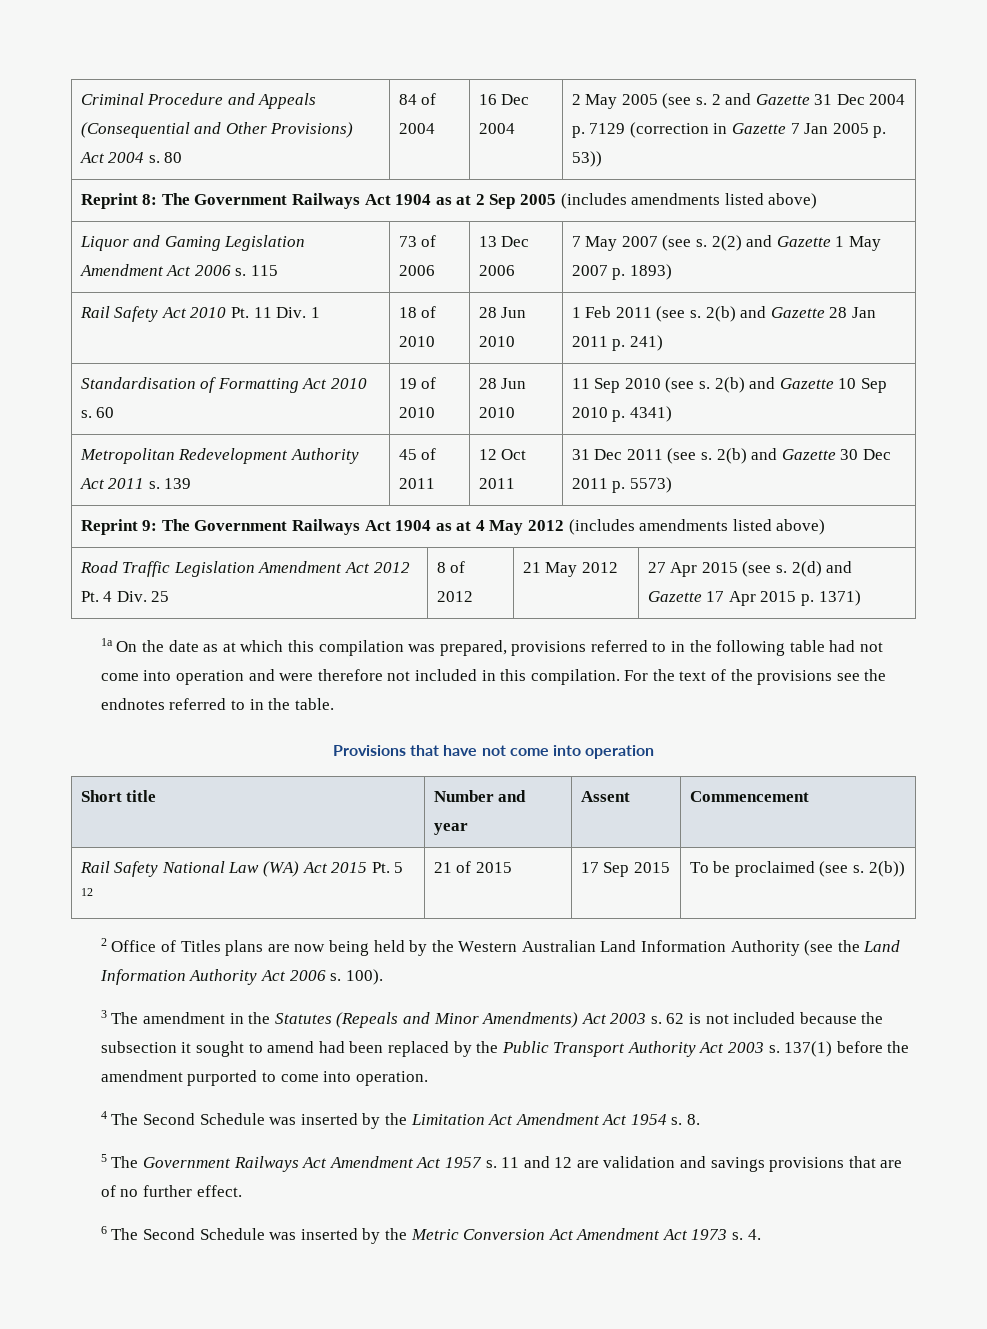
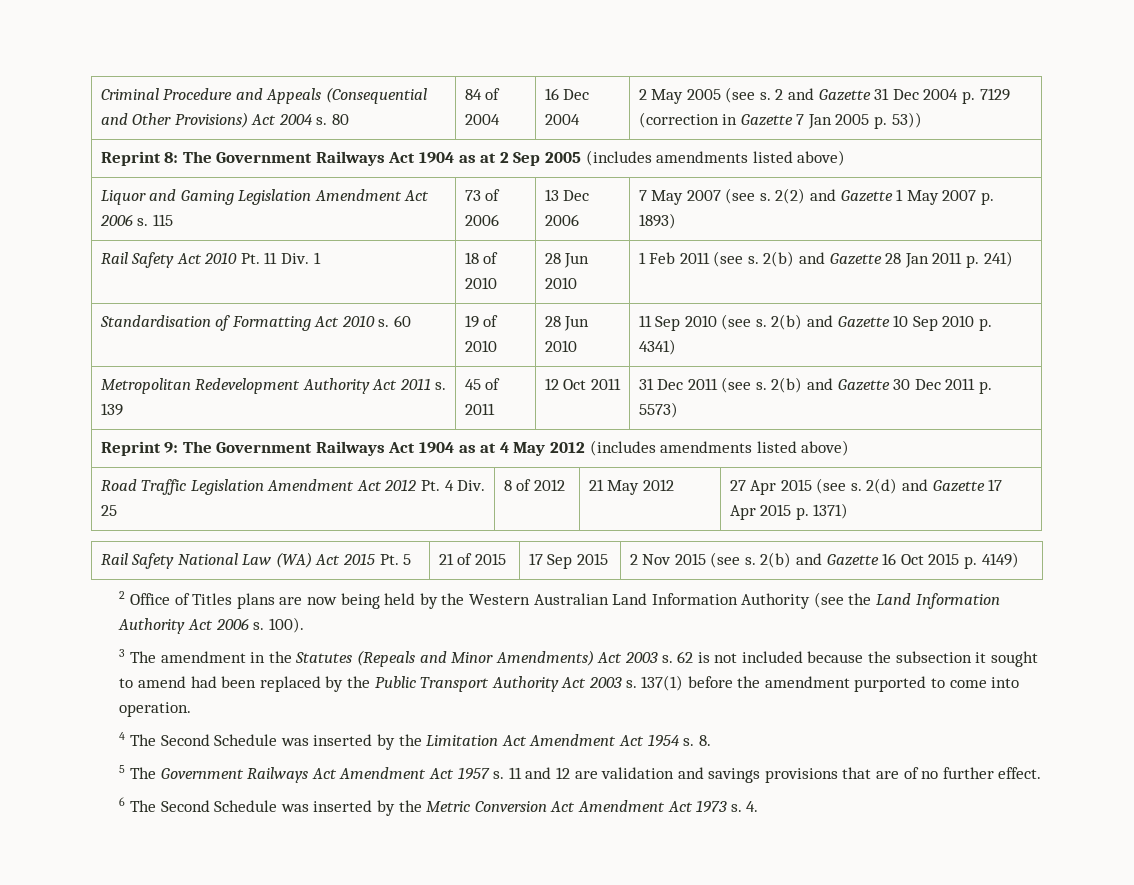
[100,638,883,656] [100,669,887,685] [100,698,334,710] [332,745,655,759] [80,790,157,802] [433,790,527,802] [433,823,468,835] [580,791,630,802] [689,791,809,802] // 1a On the date as at which this compilation was prepared, provisions referred to in the following table had not come into operation and were therefore not included in this compilation. For the text of the provisions see the endnotes referred to in the table. // Provisions that have not come into operation // Short title | Number and year | Assent | Commencement -> (849, 511) none
[80,888,93,896] 12 -> (412, 559) none
[689,861,905,877] To be proclaimed (see s. 2(b)) -> [629,552,1019,569] 2 Nov 2015 (see s. 2(b) and Gazette 16 Oct 2015 p. 4149)

